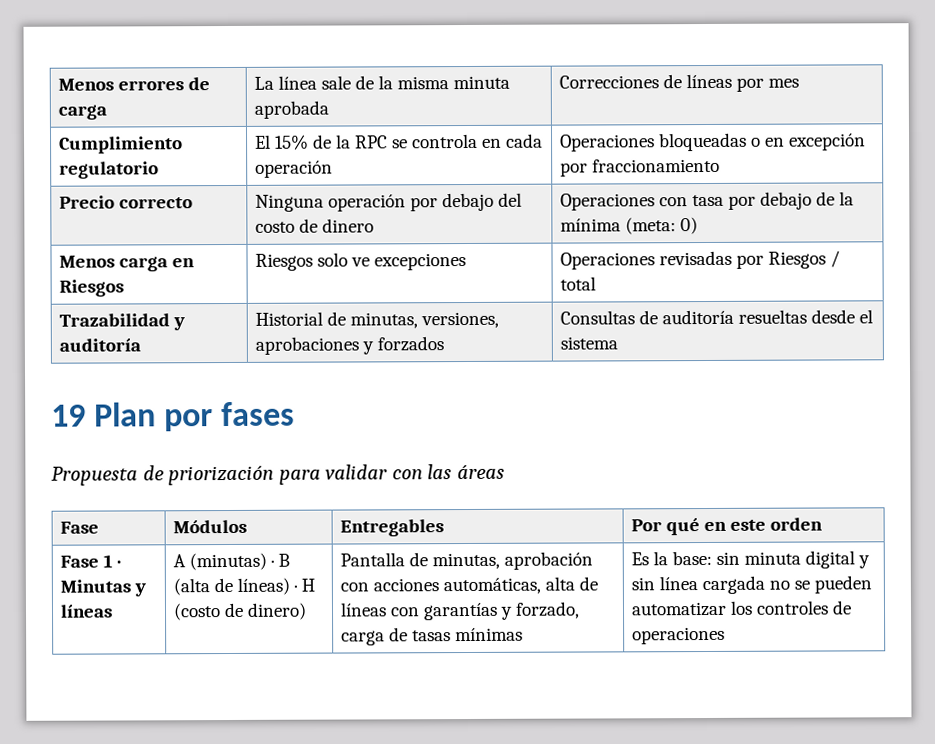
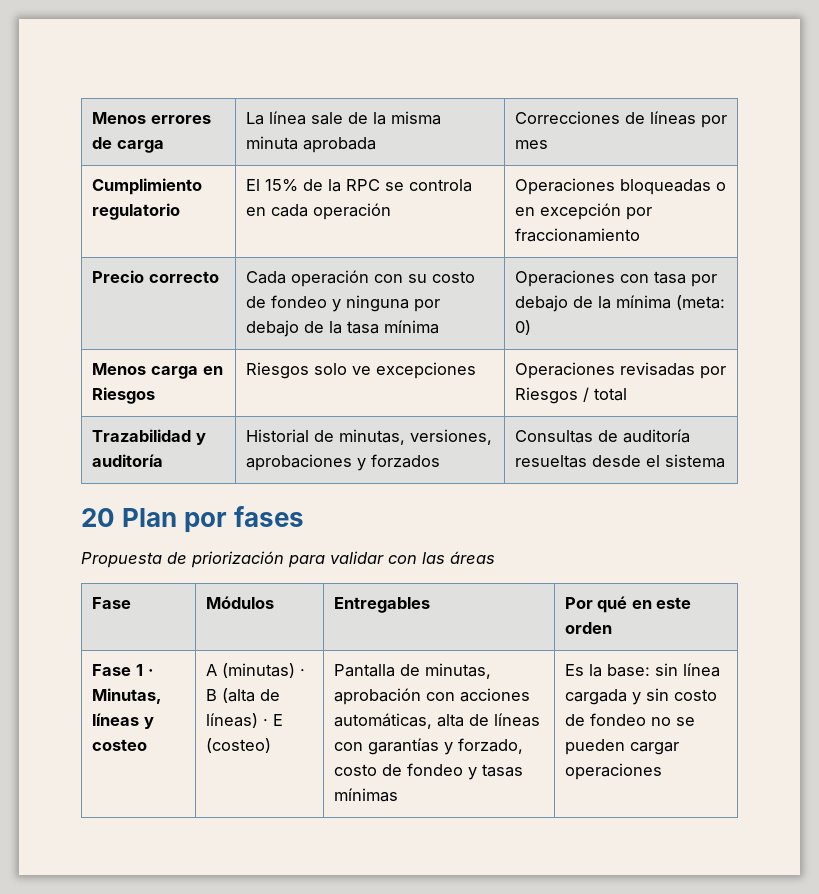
[254,192,522,212] [254,218,374,233] Ninguna operación por debajo del costo de dinero -> [245,270,475,287] [245,295,440,312] [245,320,439,337] Cada operación con su costo de fondeo y ninguna por debajo de la tasa mínima
[51,404,86,427] 19 -> [81,508,115,527] 20
[59,579,146,597] [59,604,113,618] Minutas y líneas -> [91,688,162,704] [91,713,154,729] [91,739,147,751] Minutas, líneas y costeo
[300,578,315,592] [172,602,307,621] H (costo de dinero) -> [272,714,283,726] [205,738,271,753] E (costeo)
[340,627,408,646] carga de -> [333,763,477,780] costo de fondeo y
[743,550,870,569] [630,575,872,595] [630,600,852,617] minuta digital y sin línea cargada no se pueden automatizar los controles de -> [682,663,720,677] [564,688,717,705] [564,713,695,726] [564,739,679,755] línea cargada y sin costo de fondeo no se pueden cargar

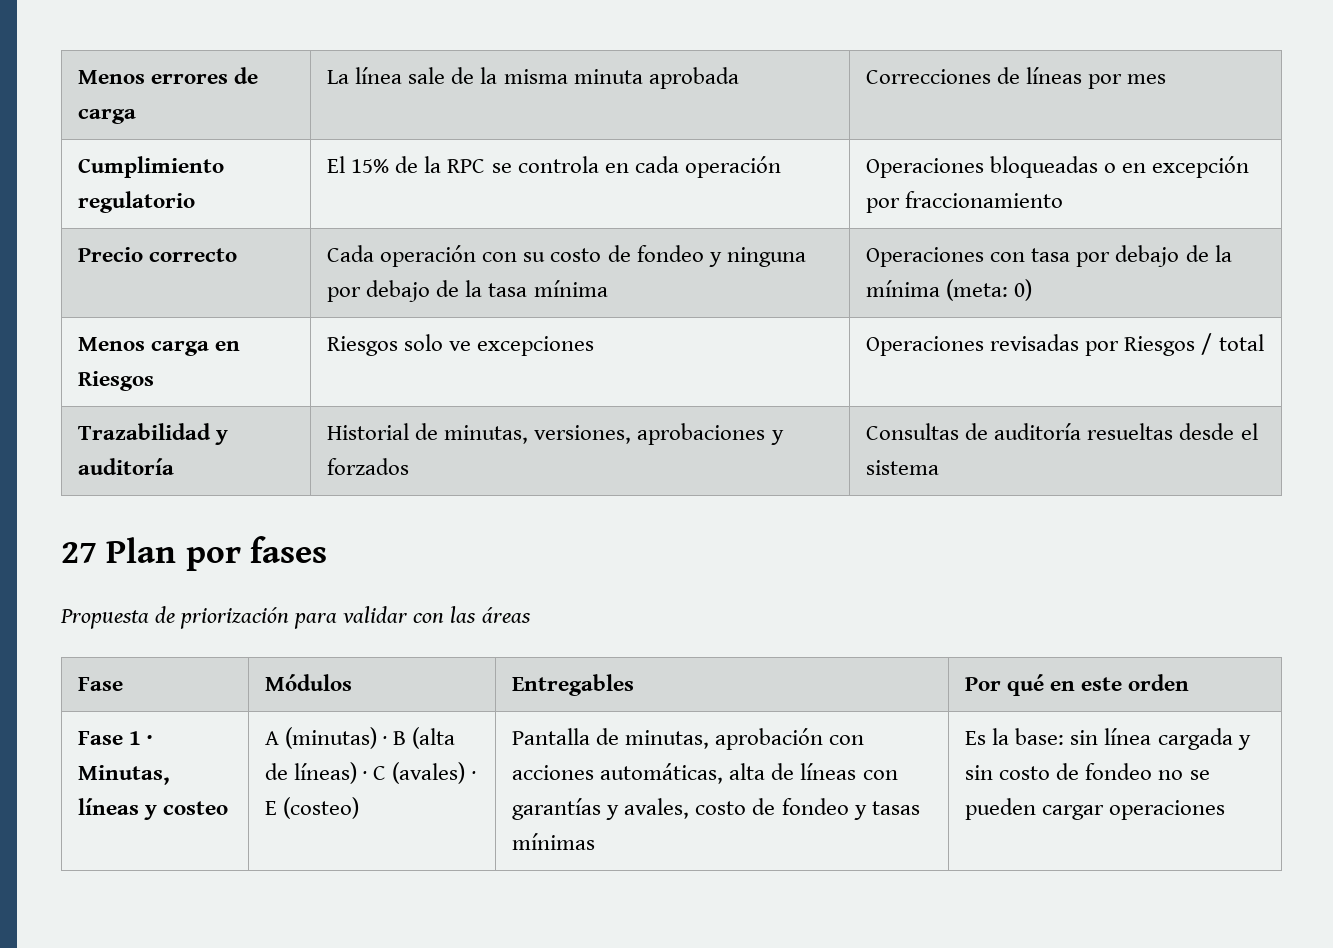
[81,508,115,527] 20 -> [61,542,97,563] 27
(268, 722) none -> [373,762,476,784] C (avales) ·
[457,738,523,754] forzado, -> [624,798,690,819] avales,

